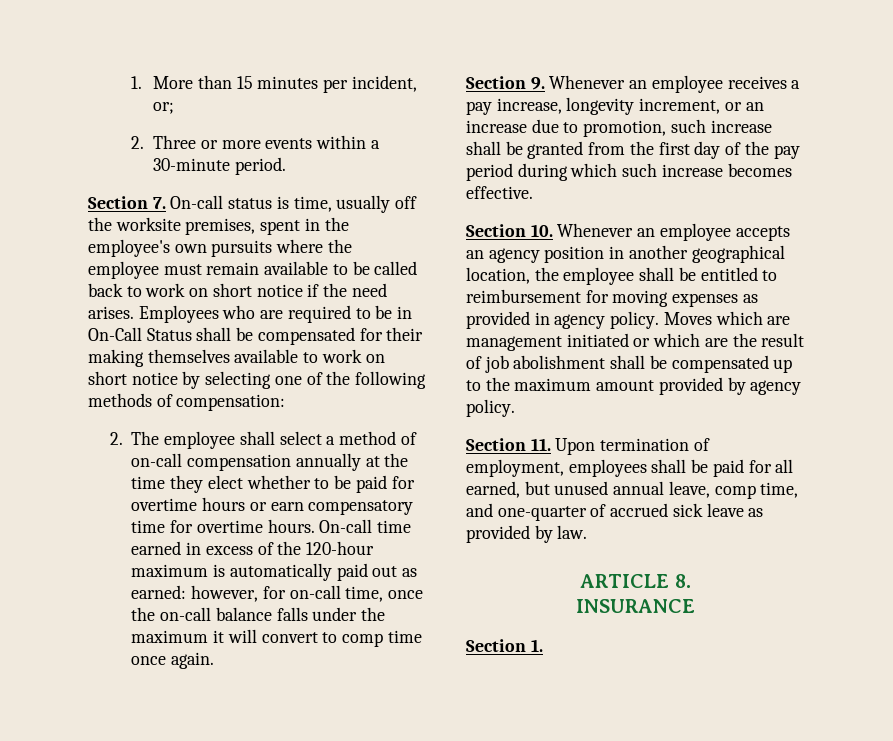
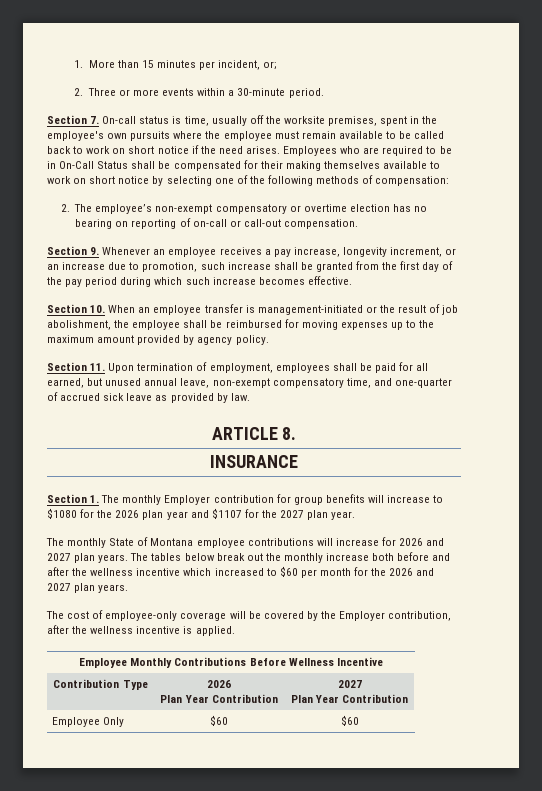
[164,431,417,449] [131,453,409,471] [131,475,415,493] [131,497,414,515] [131,519,412,533] [131,541,375,555] [131,563,418,581] [131,585,424,602] [131,607,386,621] [131,629,422,647] [131,652,215,669] employee shall select a method of on-call compensation annually at the time they elect whether to be paid for overtime hours or earn compensatory time for overtime hours. On-call time earned in excess of the 120-hour maximum is automatically paid out as earned: however, for on-call time, once the on-call balance falls under the maximum it will convert to comp time once again. -> [95,204,428,214] [75,218,358,229] employee’s non-exempt compensatory or overtime election has no bearing on reporting of on-call or call-out compensation.
[557,223,790,241] [466,245,785,263] [466,267,778,285] [466,289,758,307] [466,311,791,329] [466,333,805,351] [466,355,769,373] Whenever an employee accepts an agency position in another geographical location, the employee shall be entitled to reimbursement for moving expenses as provided in agency policy. Moves which are management initiated or which are the result of job abolishment shall be compensated -> [108,304,459,315] [47,319,388,330] When an employee transfer is management-initiated or the result of job abolishment, the employee shall be reimbursed for moving expenses
[714,485,756,499] comp -> [212,378,344,388] non-exempt compensatory
(543, 645) none -> [101,494,444,505] [47,508,356,520] [46,537,445,548] [47,552,451,563] [47,566,435,578] [47,583,129,593] [46,610,452,621] [47,625,235,636] [79,657,383,668] [53,679,148,690] [207,680,231,688] [160,694,278,703] [337,680,362,688] [290,694,409,703] [52,717,125,727] [210,715,228,726] [340,715,359,726] The monthly Employer contribution for group benefits will increase to $1080 for the 2026 plan year and $1107 for the 2027 plan year. // The monthly State of Montana employee contributions will increase for 2026 and 2027 plan years. The tables below break out the monthly increase both before and after the wellness incentive which increased to $60 per month for the 2026 and 2027 plan years. // The cost of employee-only coverage will be covered by the Employer contribution, after the wellness incentive is applied. // Employee Monthly Contributions Before Wellness Incentive // Contribution Type | 2026 // Plan Year Contribution | 2027 // Plan Year Contribution // Employee Only | $60 | $60

